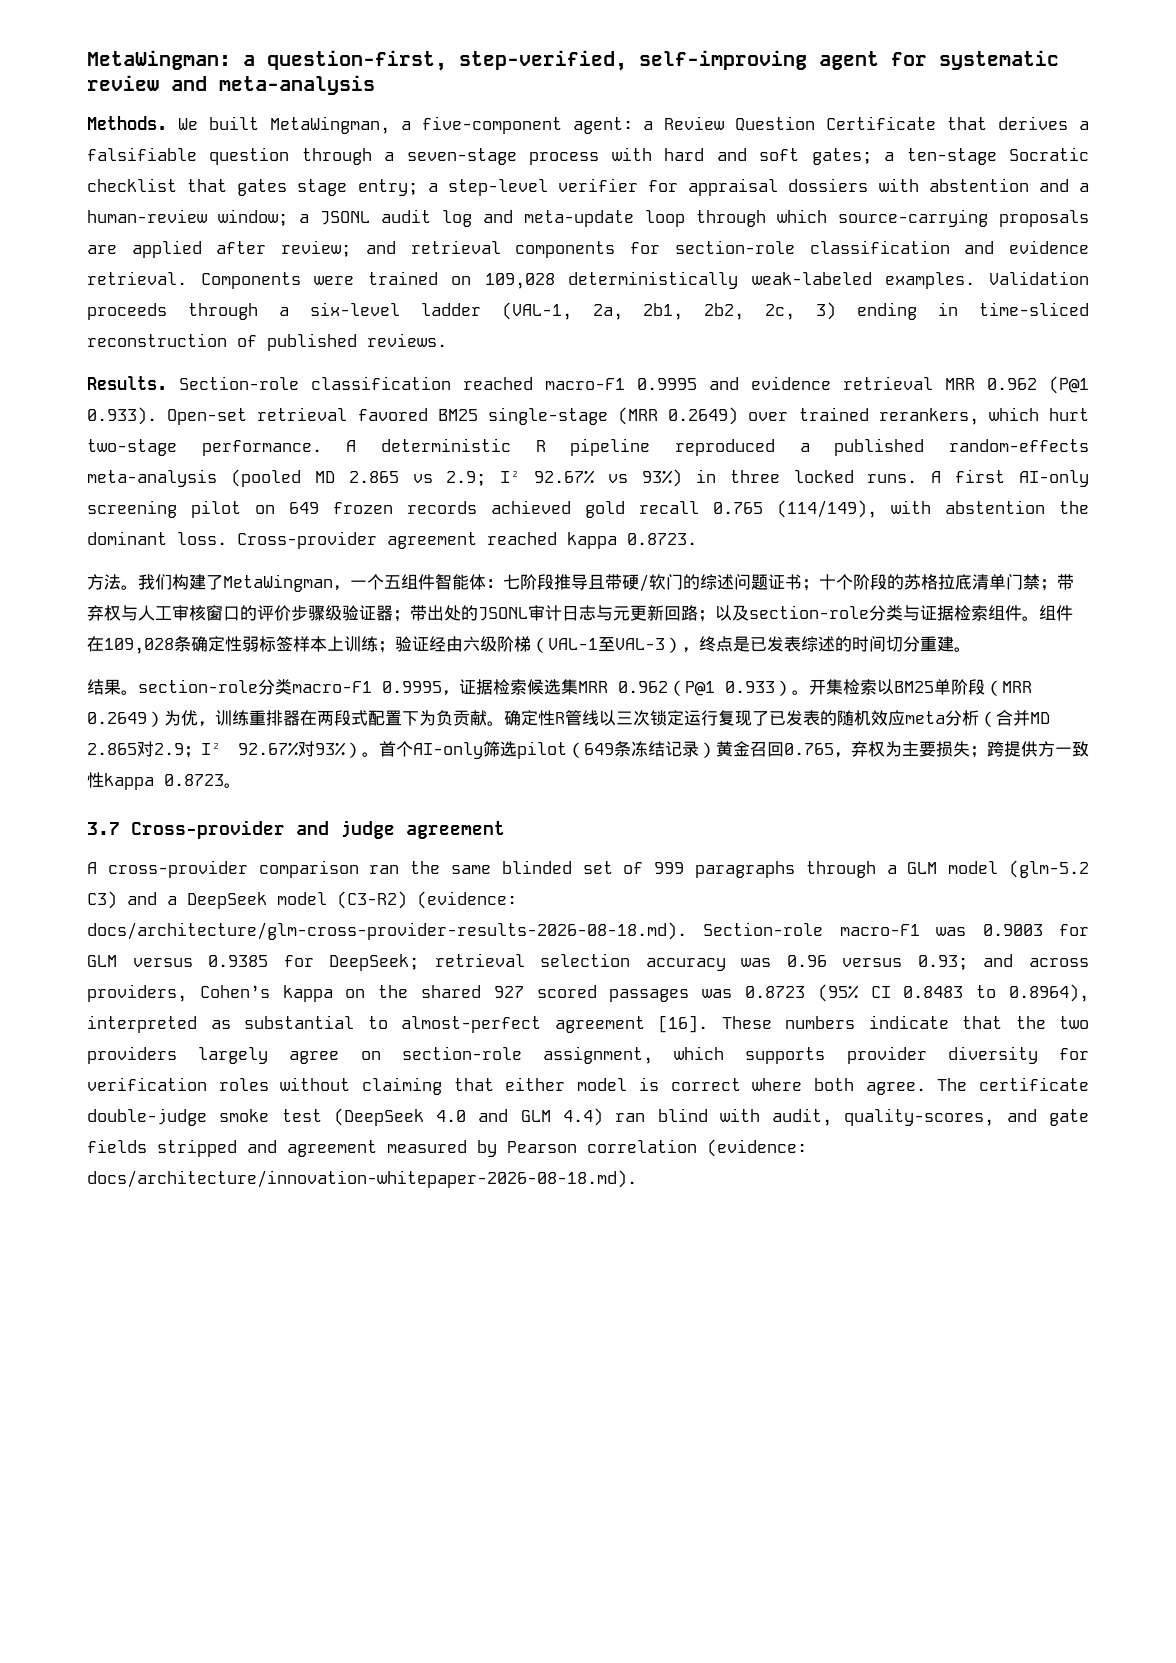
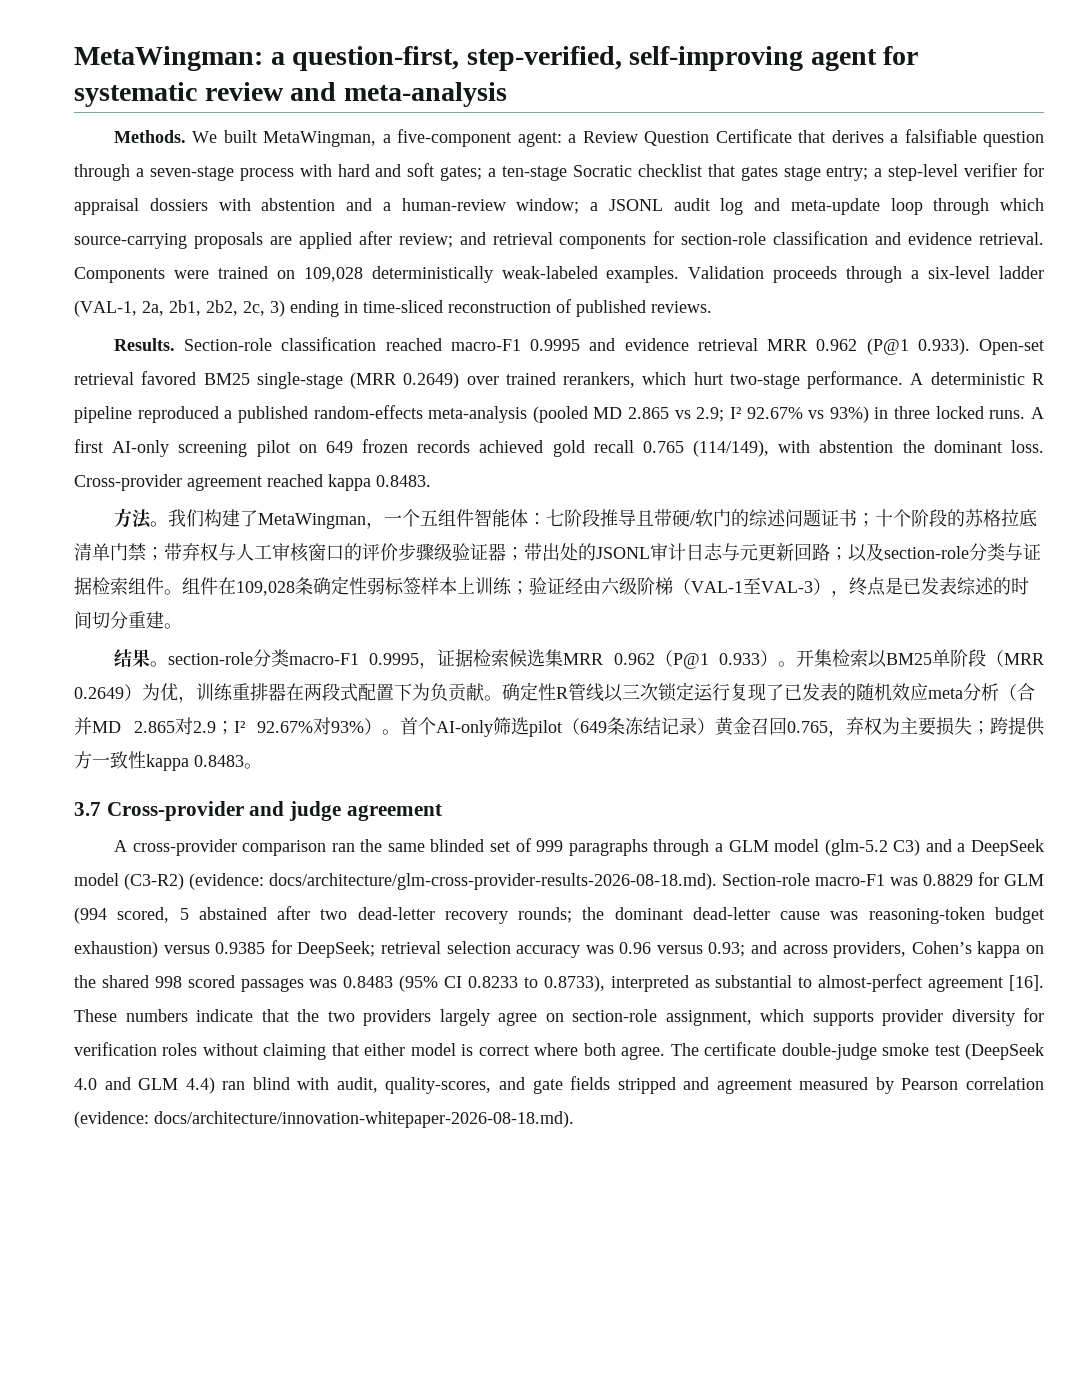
[627,533,697,545] 0.8723. -> [376,475,431,487] 0.8483.
[164,774,224,786] 0.8723 -> [194,755,244,767] 0.8483
[982,924,1043,936] 0.9003 -> [923,874,973,886] 0.8829
(117, 961) none -> [74,906,1044,924] [74,941,158,958] (994 scored, 5 abstained after two dead-letter recovery rounds; the dominant dead-letter cause was reasoning-token budget exhaustion)
[493,986,524,998] 927 -> [154,976,182,988] 998
[745,986,805,998] 0.8723 -> [343,976,394,988] 0.8483
[903,984,1089,1002] 0.8483 to 0.8964), -> [468,975,605,992] 0.8233 to 0.8733),

